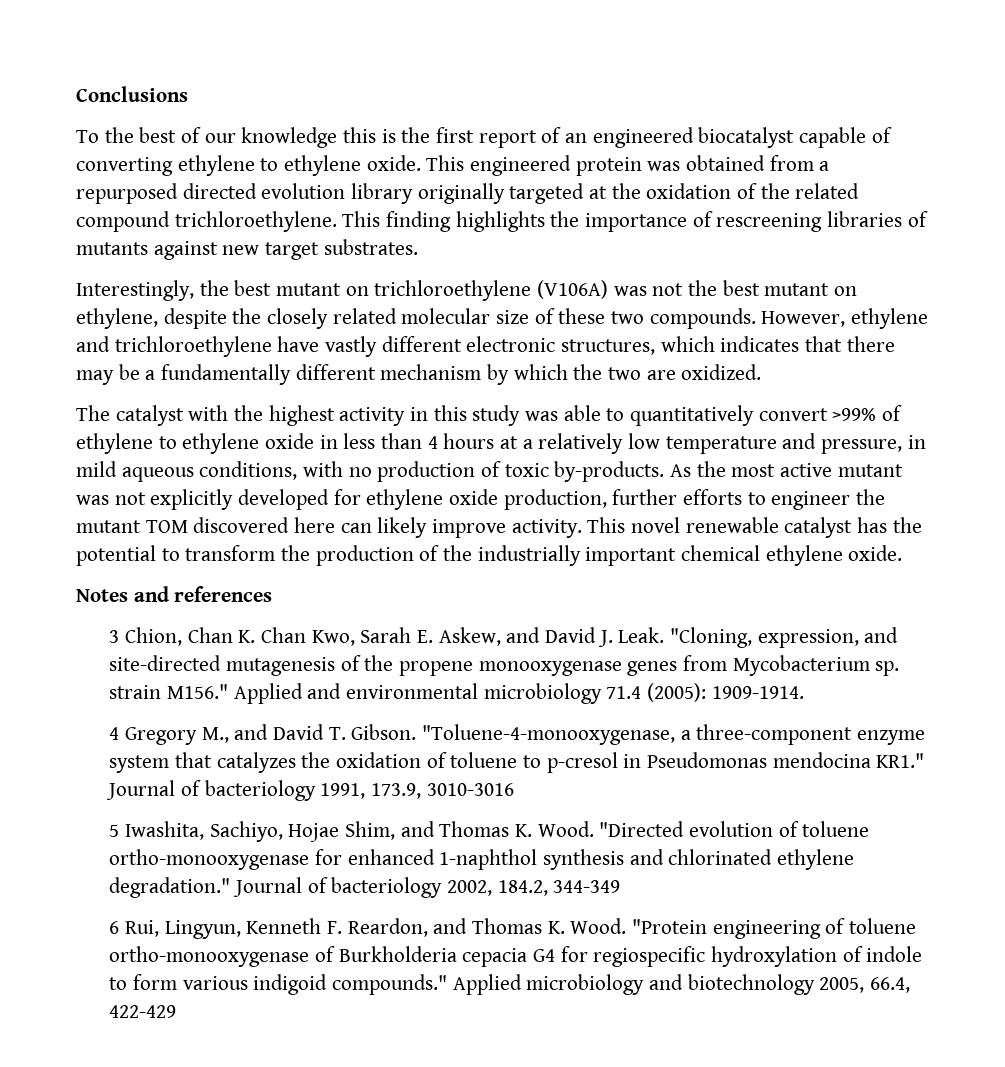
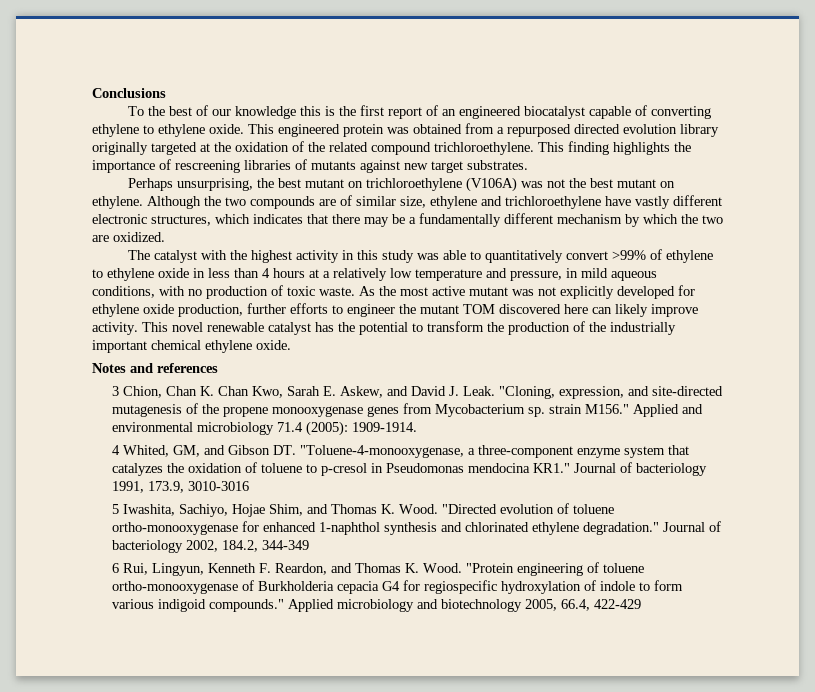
[76,280,194,301] Interestingly, -> [127,178,253,191] Perhaps unsurprising,
[76,308,846,329] ethylene, despite the closely related molecular size of these two compounds. However, -> [92,195,426,209] ethylene. Although the two compounds are of similar size,
[554,461,665,482] by-products. -> [319,287,355,296] waste.
[124,724,417,745] Gregory M., and David T. Gibson. -> [122,445,296,457] Whited, GM, and Gibson DT.

